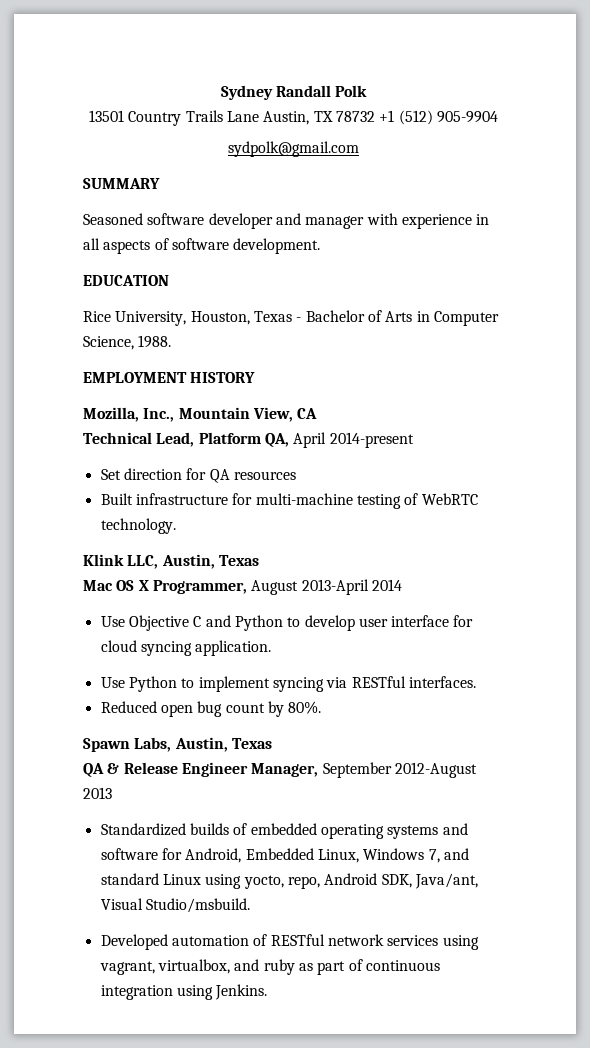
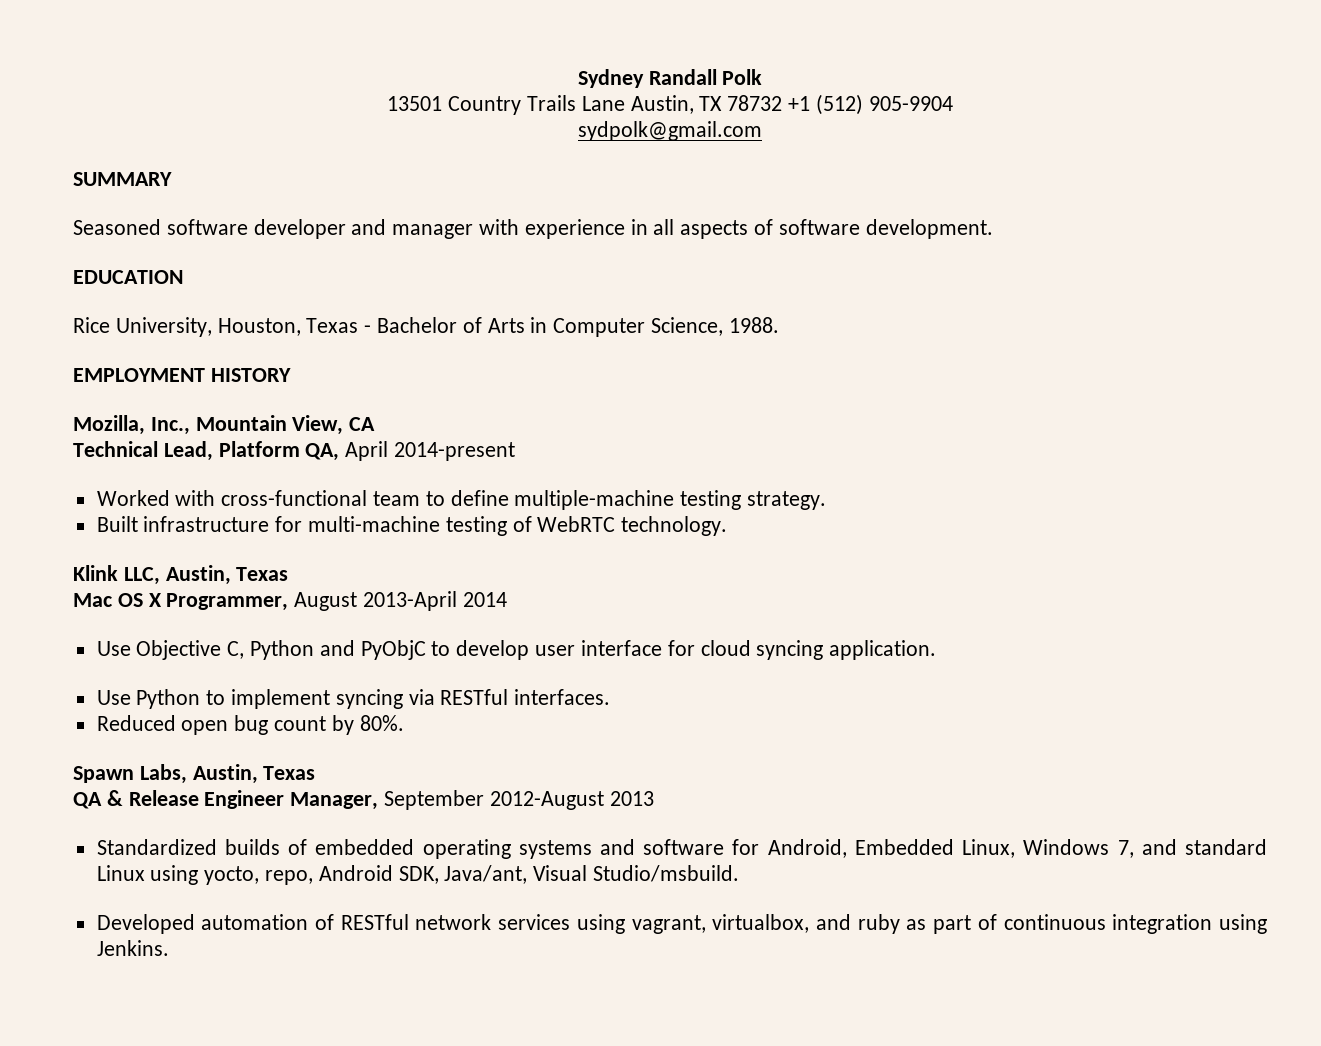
[100,468,296,483] Set direction for QA resources -> [96,490,827,510] Worked with cross-functional team to define multiple-machine testing strategy.
[193,615,283,631] C and Python -> [227,640,426,660] C, Python and PyObjC

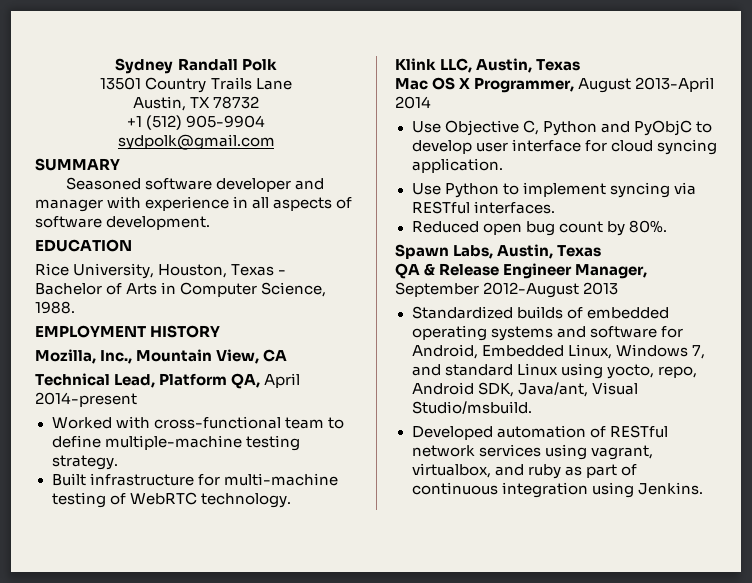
(625, 103) none -> (292, 84) //
(783, 103) none -> (260, 102) //

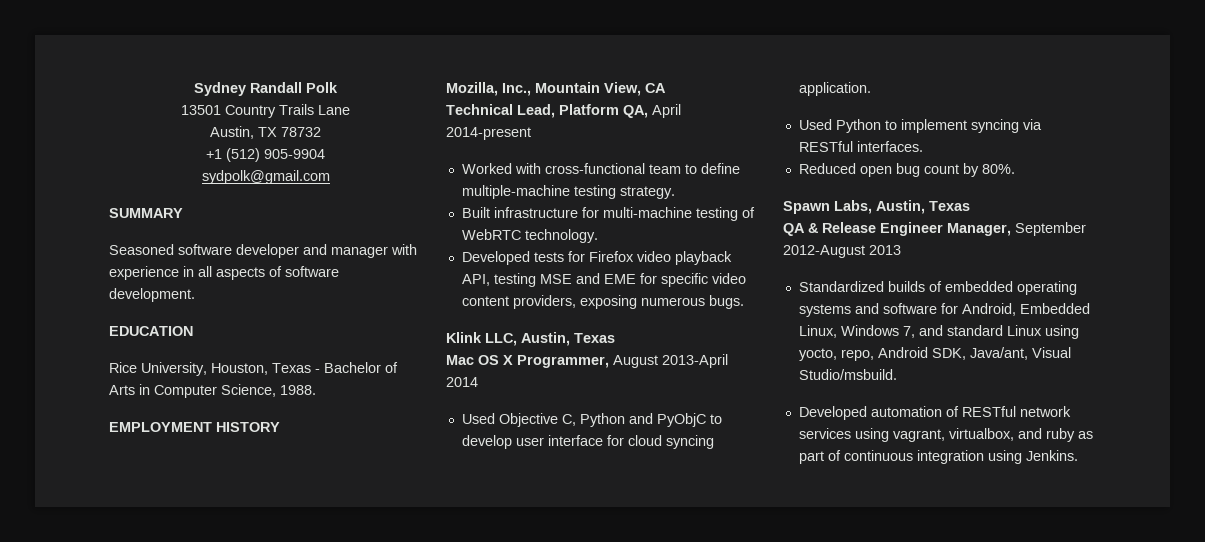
(291, 500) none -> [461,251,732,265] [461,273,746,287] [461,295,744,309] // Developed tests for Firefox video playback API, testing MSE and EME for specific video content providers, exposing numerous bugs.
[411,121,441,133] Use -> [461,413,495,424] Used
[411,183,441,195] Use -> [798,119,832,130] Used

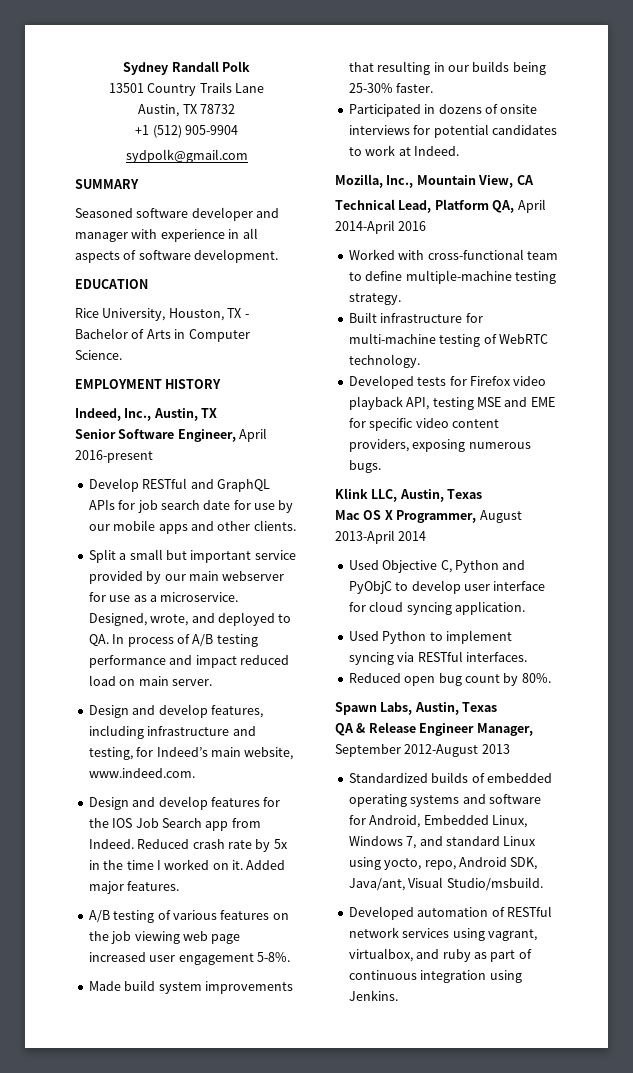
[272,363,311,373] Texas -> [227,308,242,318] TX
[221,384,316,397] Science, 1988. -> [75,350,122,360] Science.
(280, 427) none -> [75,408,218,421] [75,428,268,442] [75,450,153,463] [88,478,270,492] [88,500,294,513] [88,520,296,534] [88,549,296,563] [88,571,285,584] [88,592,239,602] [88,612,292,626] [88,634,258,647] [88,655,289,668] [88,675,212,686] [88,704,263,718] [88,725,256,739] [88,747,294,760] [88,768,195,778] [88,796,281,810] [88,818,261,831] [88,839,288,852] [88,859,286,870] [88,881,180,894] [88,910,289,923] [88,931,241,944] [88,952,290,965] [88,980,293,994] [348,61,546,75] [348,83,434,93] [348,104,538,117] [348,124,557,138] [348,145,459,156] // Indeed, Inc., Austin, TX // Senior Software Engineer, April 2016-present // Develop RESTful and GraphQL APIs for job search date for use by our mobile apps and other clients. // Split a small but important service provided by our main webserver for use as a microservice. Designed, wrote, and deployed to QA. In process of A/B testing performance and impact reduced load on main server. // Design and develop features, including infrastructure and testing, for Indeed’s main website, www.indeed.com. // Design and develop features for the IOS Job Search app from Indeed. Reduced crash rate by 5x in the time I worked on it. Added major features. // A/B testing of various features on the job viewing web page increased user engagement 5-8%. // Made build system improvements that resulting in our builds being 25-30% faster. // Participated in dozens of onsite interviews for potential candidates to work at Indeed.
[446,127,531,140] 2014-present -> [335,220,427,234] 2014-April 2016

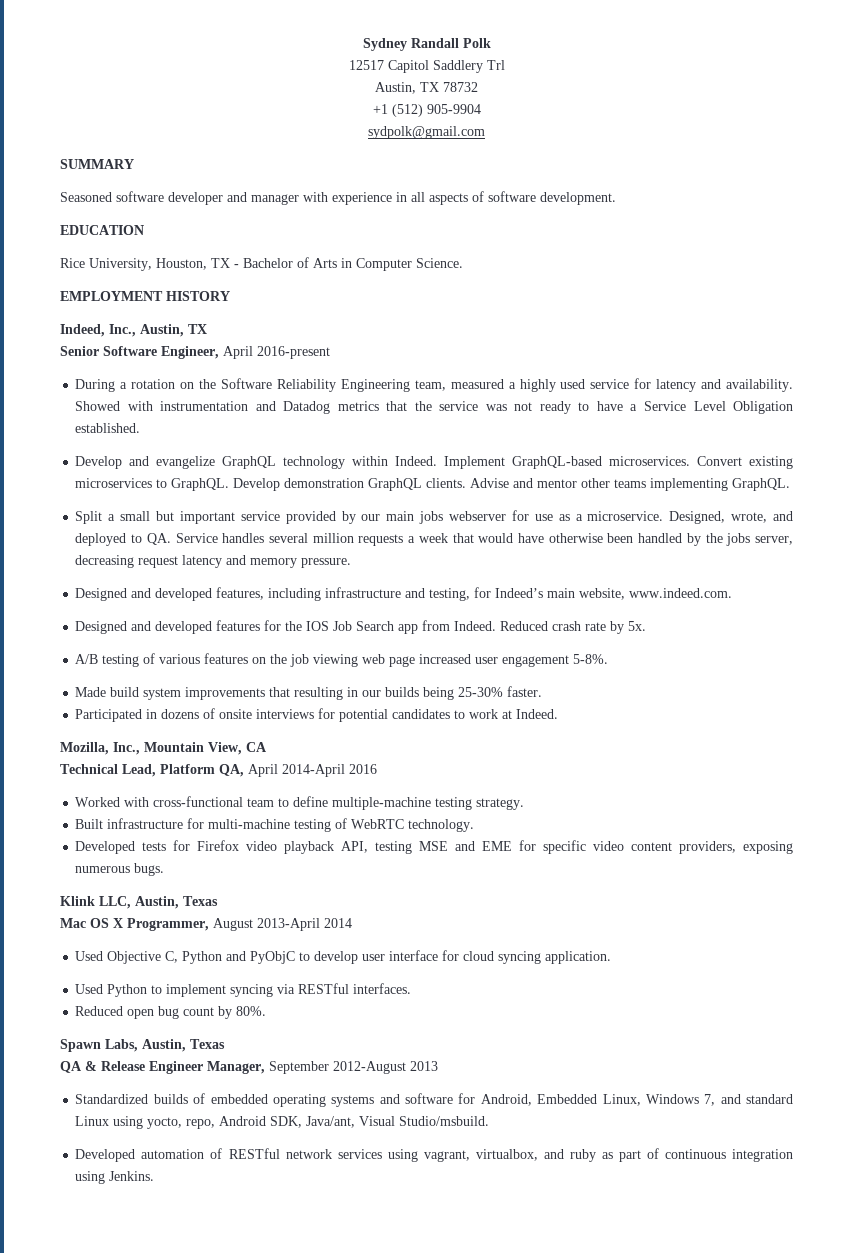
[108,82,265,96] 13501 Country Trails Lane -> [348,60,505,73] 12517 Capitol Saddlery Trl
[88,478,270,492] [88,500,294,513] [88,520,296,534] Develop RESTful and GraphQL APIs for job search date for use by our mobile apps and other clients. -> [75,378,793,392] [75,401,793,414] [75,423,141,433] [75,456,793,469] [75,478,791,491] During a rotation on the Software Reliability Engineering team, measured a highly used service for latency and availability. Showed with instrumentation and Datadog metrics that the service was not ready to have a Service Level Obligation established. // Develop and evangelize GraphQL technology within Indeed. Implement GraphQL-based microservices. Convert existing microservices to GraphQL. Develop demonstration GraphQL clients. Advise and mentor other teams implementing GraphQL.
(219, 576) none -> [419,511,444,524] jobs
[112,634,258,647] [88,655,289,668] [88,675,212,686] [88,704,208,718] In process of A/B testing performance and impact reduced load on main server. // Design and develop -> [175,533,794,546] [75,555,352,568] [75,588,213,601] Service handles several million requests a week that would have otherwise been handled by the jobs server, decreasing request latency and memory pressure. // Designed and developed
[88,796,208,810] Design and develop -> [75,621,213,634] Designed and developed
[273,839,288,849] [88,859,286,870] [88,881,180,894] 5x in the time I worked on it. Added major features. -> [628,621,647,631] 5x.

